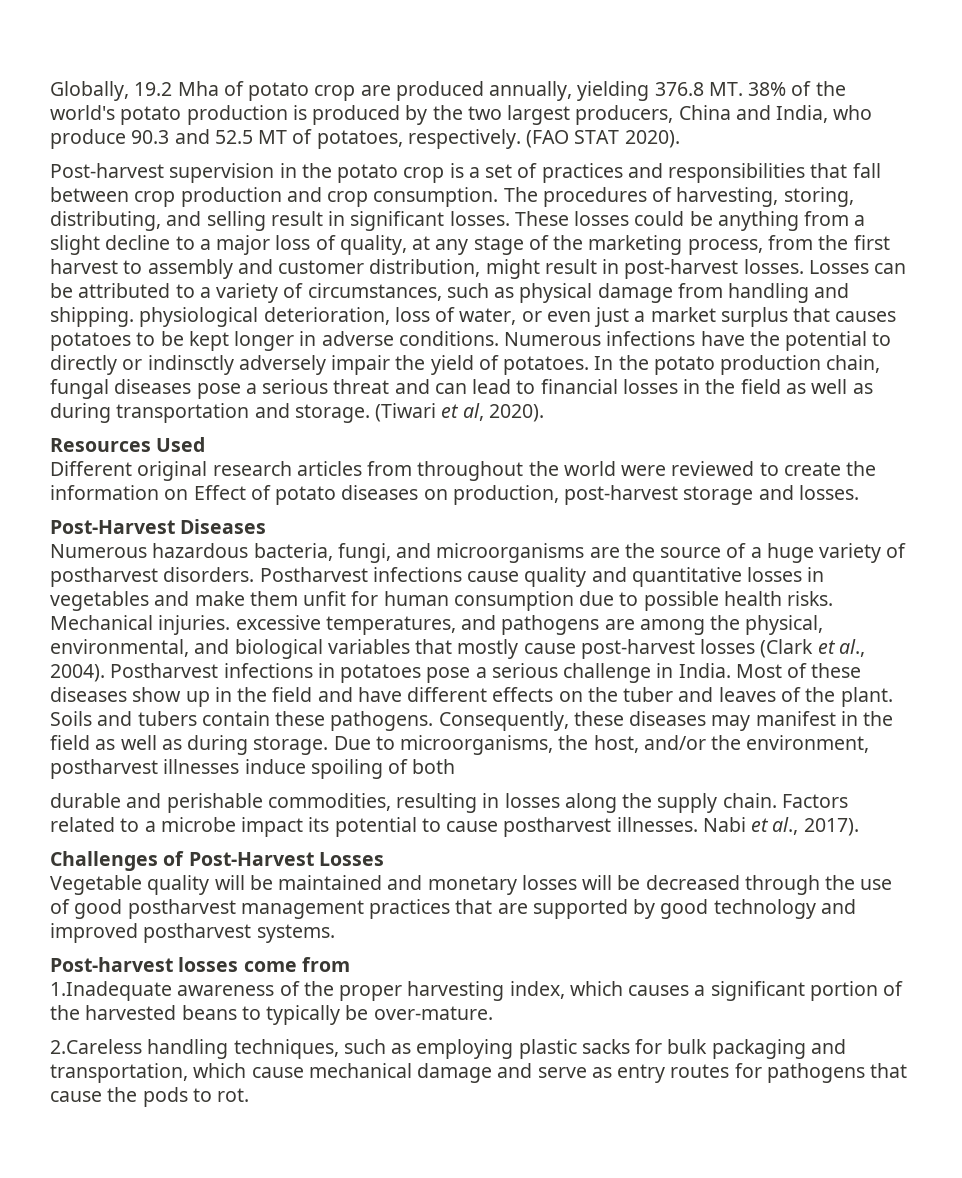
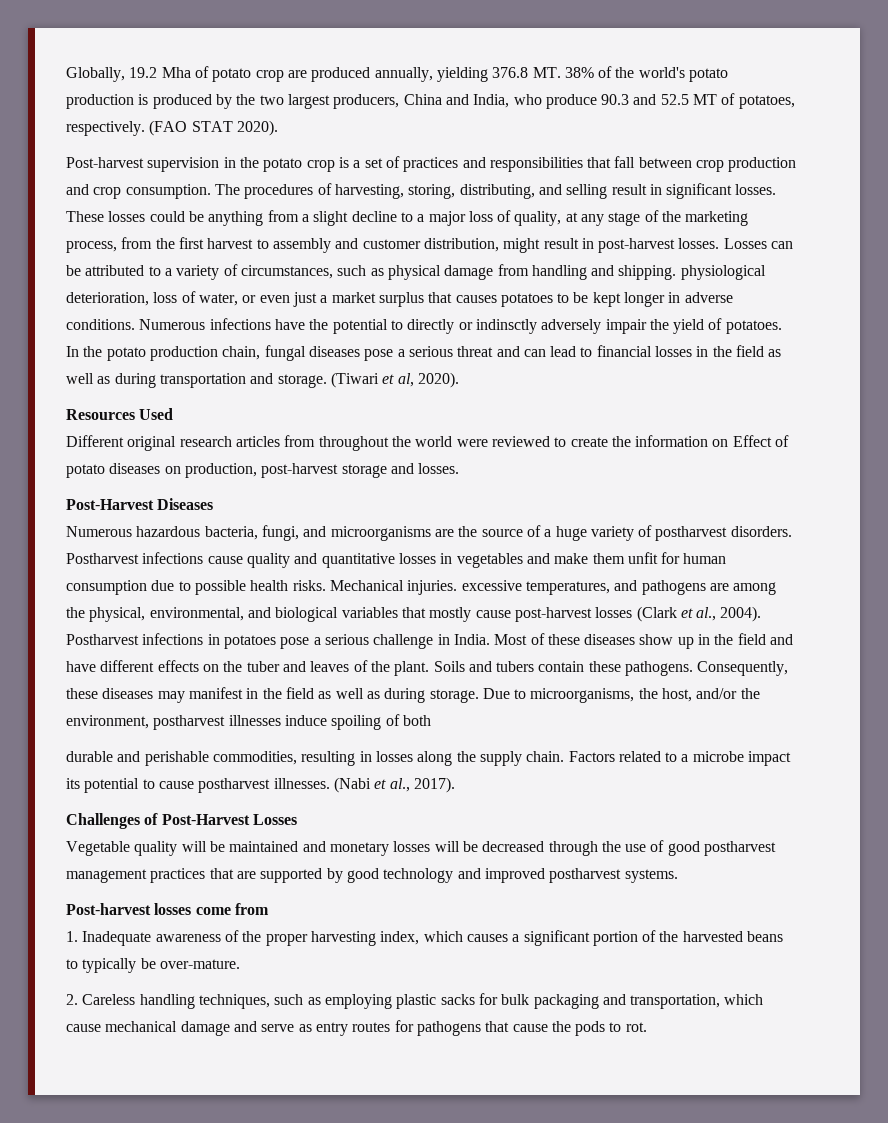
[702,817,746,832] Nabi -> [333,777,371,793] (Nabi
[50,981,172,1001] 1.Inadequate -> [66,931,152,946] 1. Inadequate
[50,1039,142,1054] 2.Careless -> [66,994,136,1005] 2. Careless

